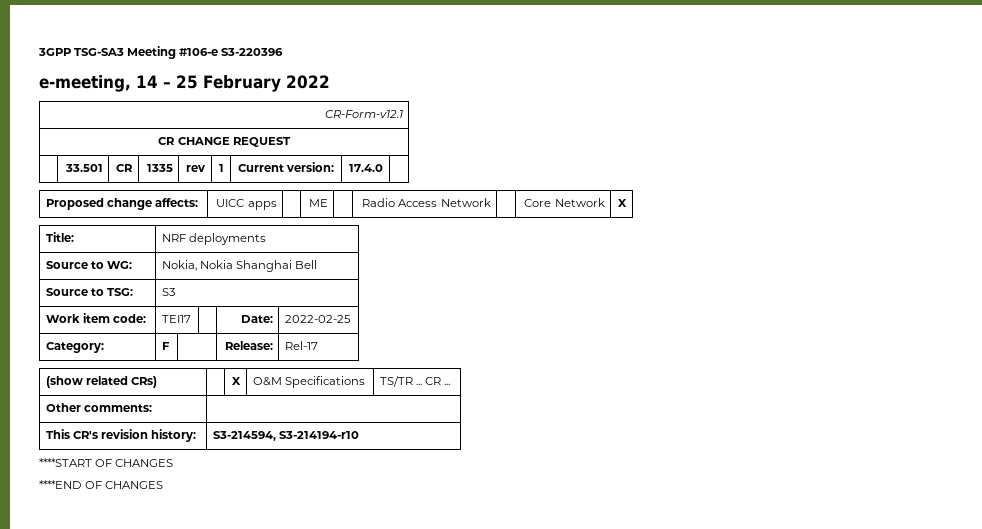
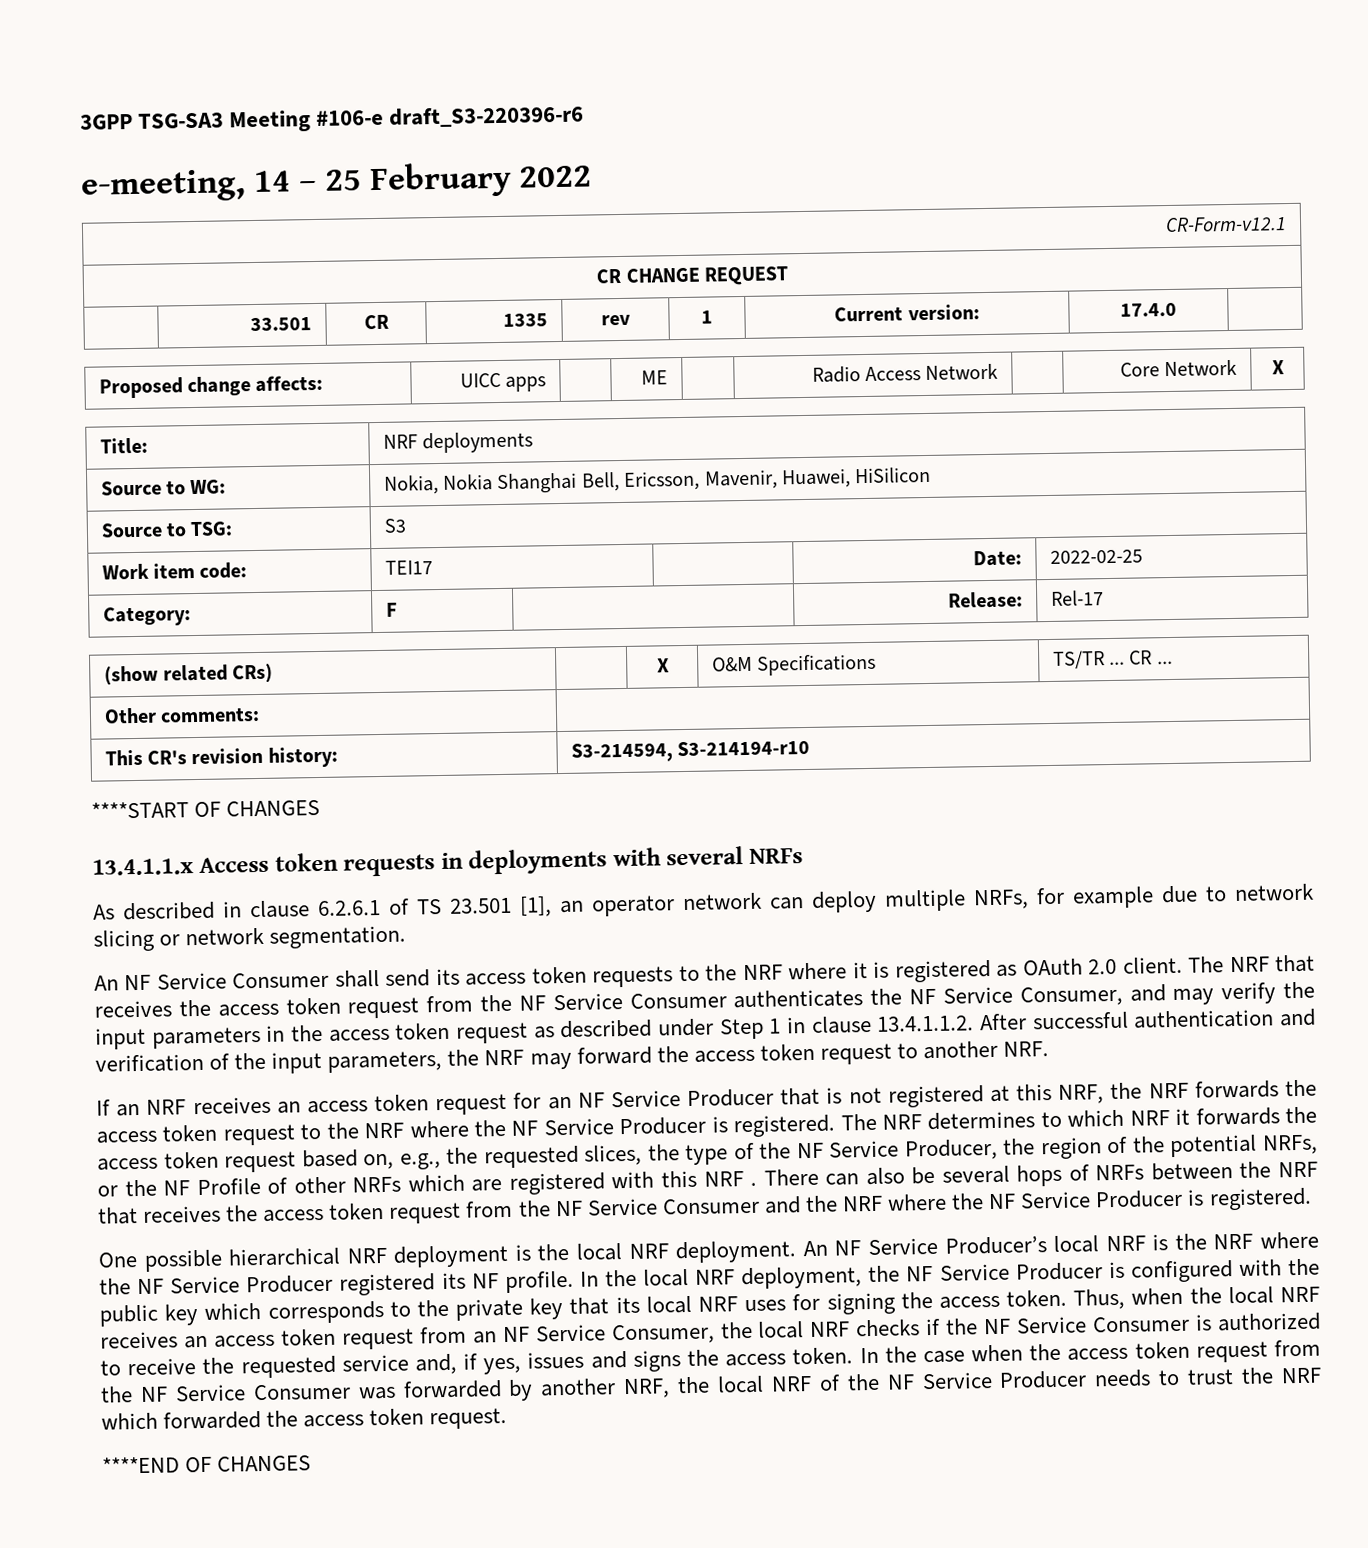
[221,48,284,56] S3-220396 -> [389,105,585,128] draft_S3-220396-r6
[294,260,317,269] Bell -> [581,466,932,492] Bell, Ericsson, Mavenir, Huawei, HiSilicon
(174, 463) none -> [92,846,803,877] [93,883,1314,921] [93,925,407,952] [94,954,1316,991] [94,981,1315,1019] [95,1008,1316,1050] [95,1040,1050,1074] [96,1079,1317,1117] [96,1106,1317,1146] [97,1134,1319,1173] [97,1161,1318,1197] [98,1187,1312,1225] [98,1231,1319,1272] [99,1258,1320,1296] [99,1286,1320,1327] [100,1312,1322,1350] [100,1339,1321,1379] [100,1367,1323,1403] [101,1407,508,1430] // 13.4.1.1.x Access token requests in deployments with several NRFs // As described in clause 6.2.6.1 of TS 23.501 [1], an operator network can deploy multiple NRFs, for example due to network slicing or network segmentation. // An NF Service Consumer shall send its access token requests to the NRF where it is registered as OAuth 2.0 client. The NRF that receives the access token request from the NF Service Consumer authenticates the NF Service Consumer, and may verify the input parameters in the access token request as described under Step 1 in clause 13.4.1.1.2. After successful authentication and verification of the input parameters, the NRF may forward the access token request to another NRF. // If an NRF receives an access token request for an NF Service Producer that is not registered at this NRF, the NRF forwards the access token request to the NRF where the NF Service Producer is registered. The NRF determines to which NRF it forwards the access token request based on, e.g., the requested slices, the type of the NF Service Producer, the region of the potential NRFs, or the NF Profile of other NRFs which are registered with this NRF . There can also be several hops of NRFs between the NRF that receives the access token request from the NF Service Consumer and the NRF where the NF Service Producer is registered. // One possible hierarchical NRF deployment is the local NRF deployment. An NF Service Producer’s local NRF is the NRF where the NF Service Producer registered its NF profile. In the local NRF deployment, the NF Service Producer is configured with the public key which corresponds to the private key that its local NRF uses for signing the access token. Thus, when the local NRF receives an access token request from an NF Service Consumer, the local NRF checks if the NF Service Consumer is authorized to receive the requested service and, if yes, issues and signs the access token. In the case when the access token request from the NF Service Consumer was forwarded by another NRF, the local NRF of the NF Service Producer needs to trust the NRF which forwarded the access token request.

